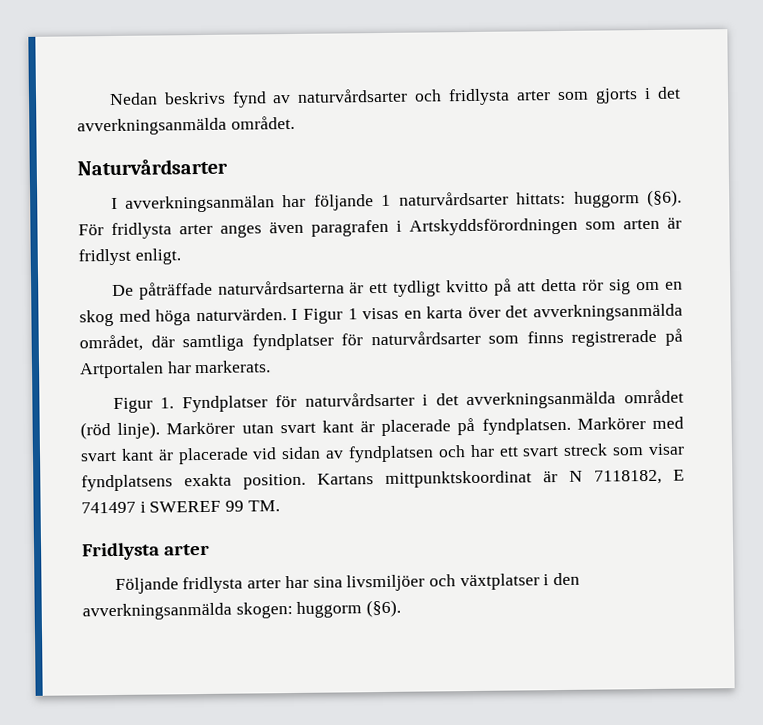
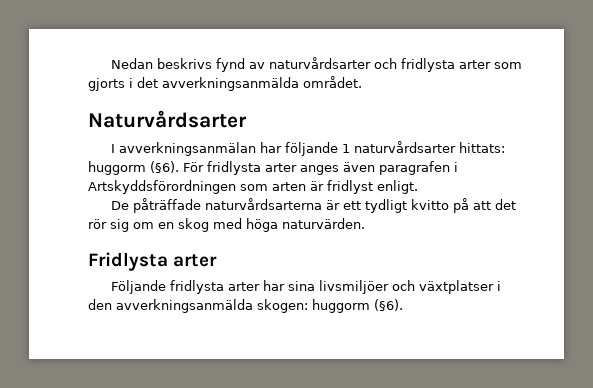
[541,278,578,292] detta -> [495,199,517,210] det
[291,303,683,324] [79,328,683,352] [79,360,272,379] [112,389,684,414] [80,416,684,440] [80,443,685,465] [81,469,685,492] [81,500,280,514] I Figur 1 visas en karta över det avverkningsanmälda området, där samtliga fyndplatser för naturvårdsarter som finns registrerade på Artportalen har markerats. // Figur 1. Fyndplatser för naturvårdsarter i det avverkningsanmälda området (röd linje). Markörer utan svart kant är placerade på fyndplatsen. Markörer med svart kant är placerade vid sidan av fyndplatsen och har ett svart streck som visar fyndplatsens exakta position. Kartans mittpunktskoordinat är N 7118182, E 741497 i SWEREF 99 TM. -> (365, 223) none

